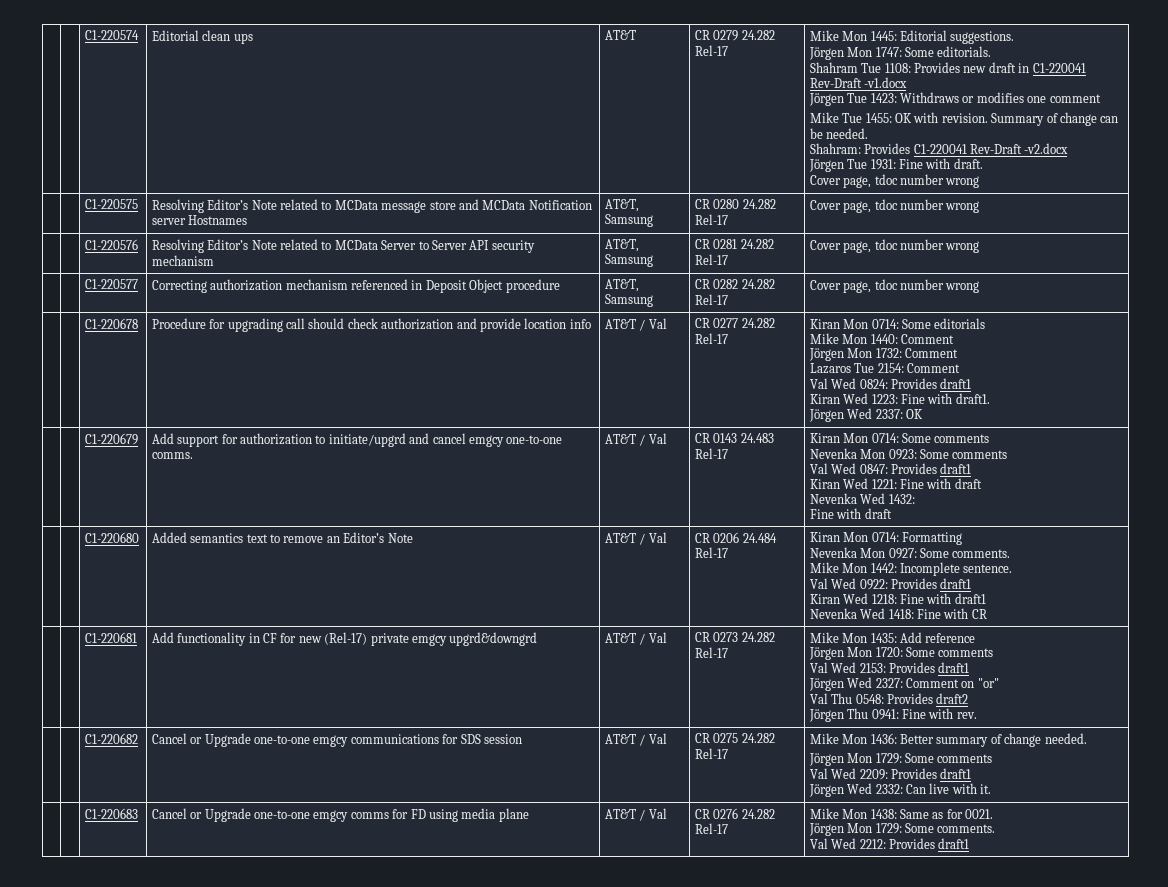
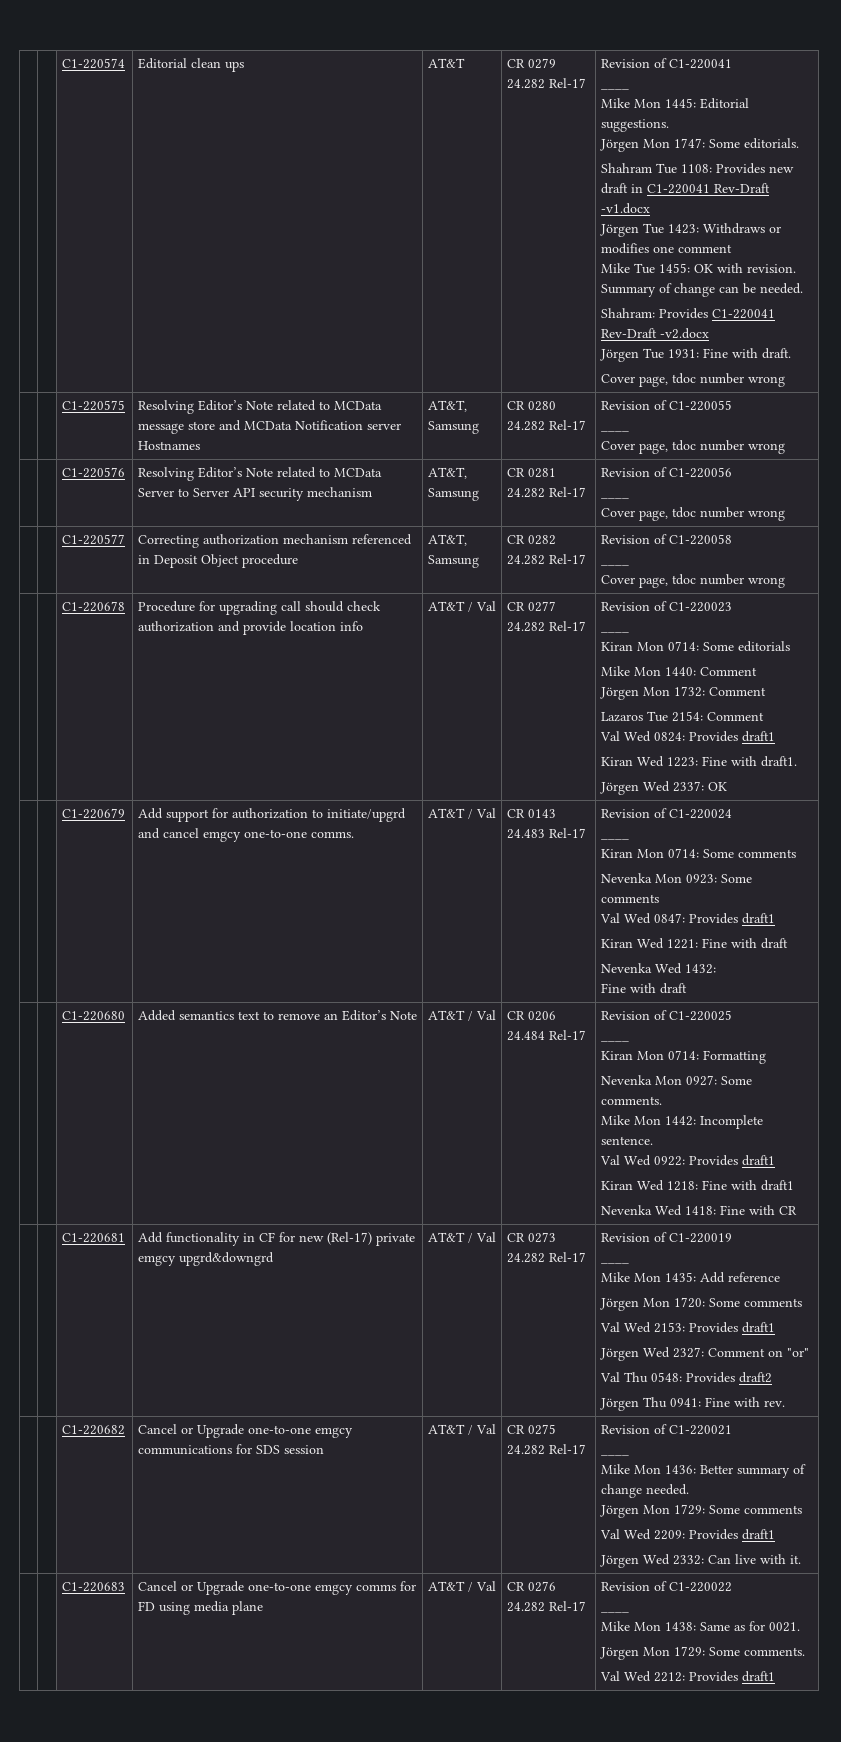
(728, 50) none -> [600,58,732,69] [600,88,629,90] Revision of C1-220041 // ____ //
(728, 219) none -> [600,400,732,411] [600,430,629,432] Revision of C1-220055 // ____ //
(728, 259) none -> [600,467,732,478] [600,497,629,499] Revision of C1-220056 // ____ //
(728, 299) none -> [600,534,732,545] [600,564,629,566] Revision of C1-220058 // ____ //
(728, 338) none -> [600,601,732,612] [600,631,629,633] Revision of C1-220023 // ____ //
(728, 453) none -> [600,808,732,819] [600,838,629,840] Revision of C1-220024 // ____ //
(728, 552) none -> [600,1010,732,1021] [600,1040,629,1042] Revision of C1-220025 // ____ //
(728, 652) none -> [600,1232,732,1243] [600,1262,629,1264] Revision of C1-220019 // ____ //
(728, 753) none -> [600,1424,732,1435] [600,1454,629,1456] Revision of C1-220021 // ____ //
(728, 828) none -> [600,1581,732,1592] [600,1611,629,1613] Revision of C1-220022 // ____ //

